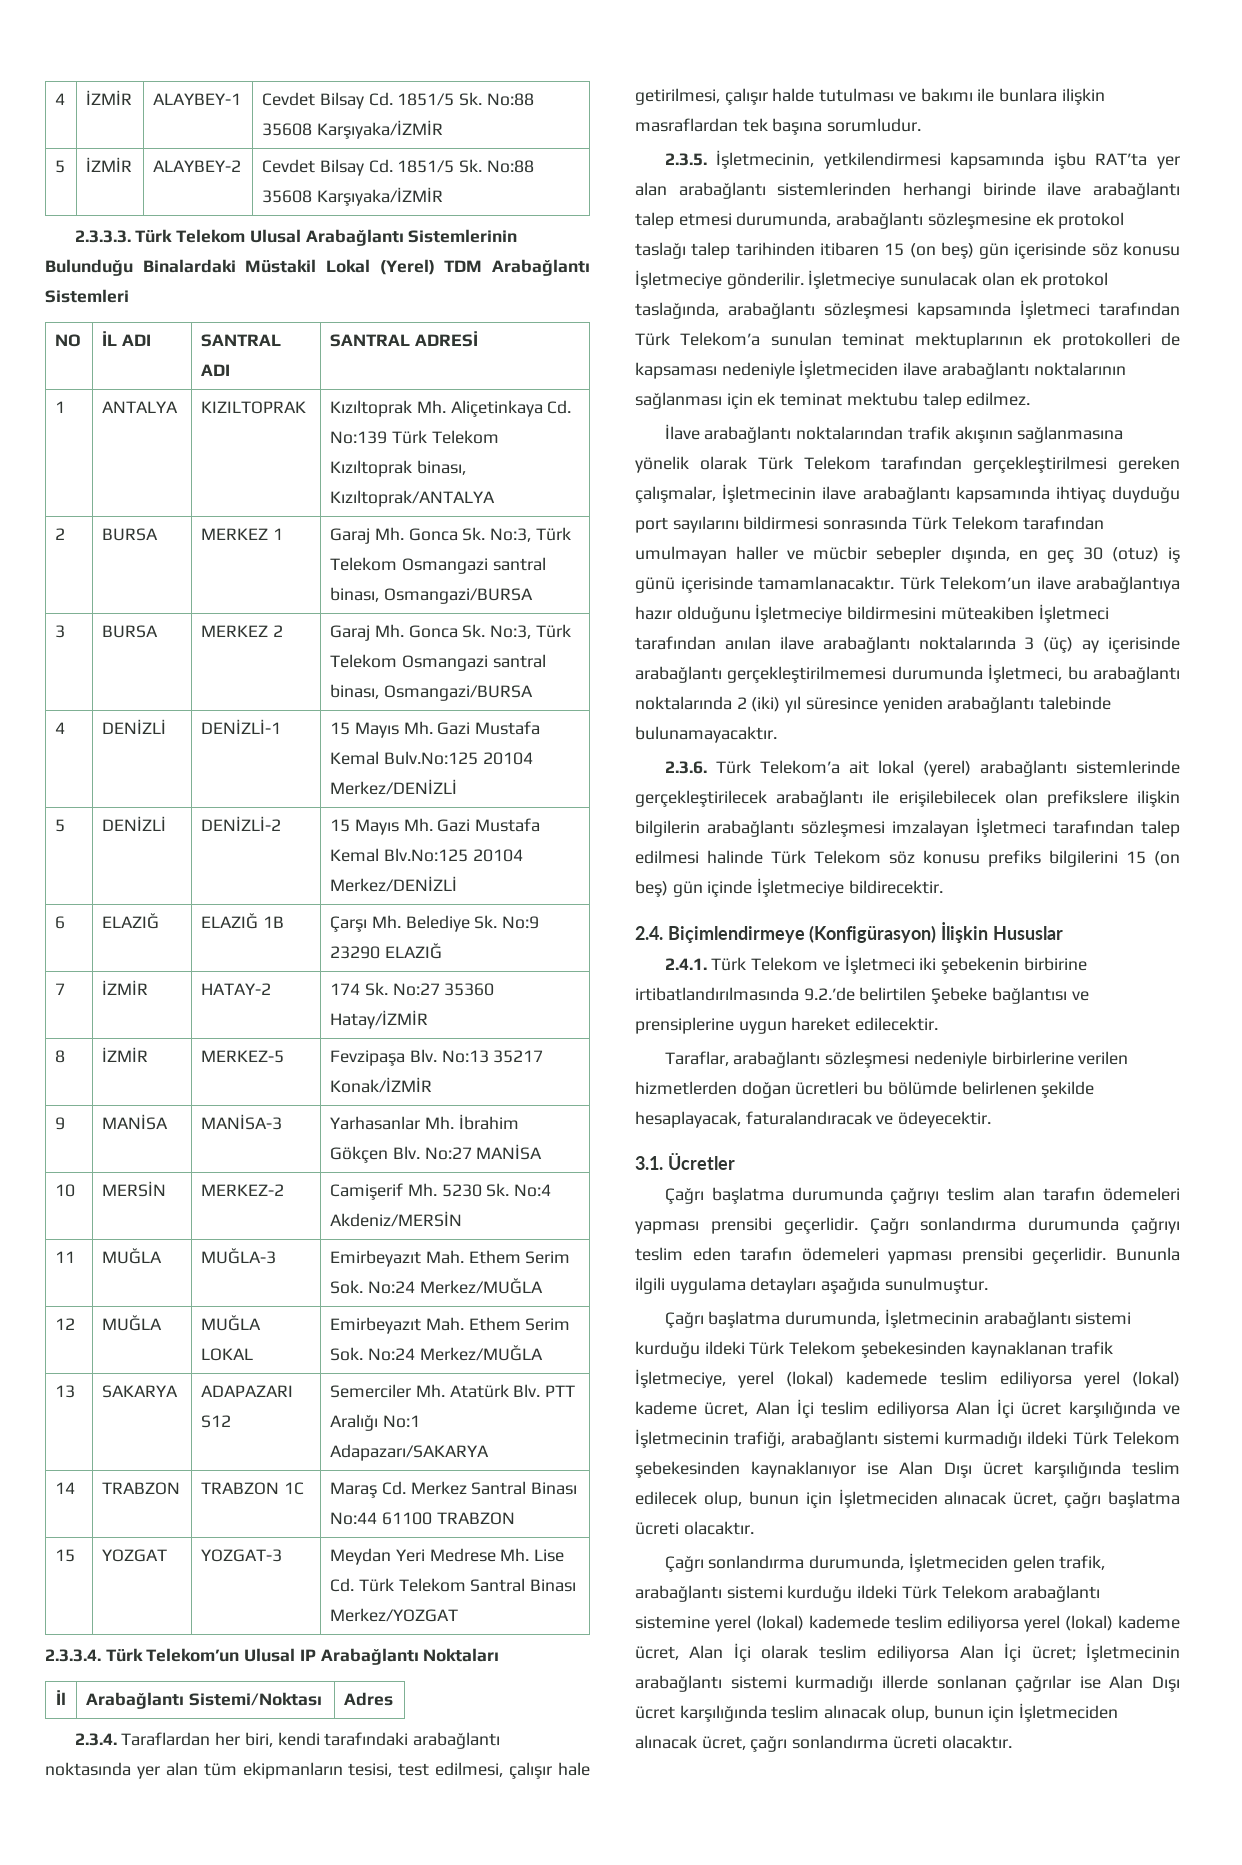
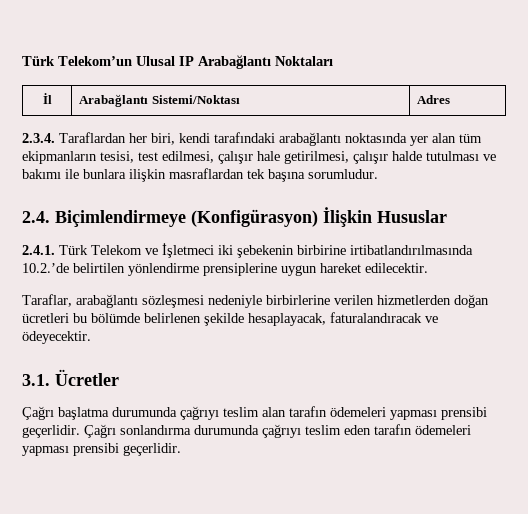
[55,93,66,105] [86,90,133,105] [153,93,242,105] [262,92,534,109] [262,120,443,139] [55,160,66,173] [86,157,133,172] [153,160,242,172] [262,159,534,176] [262,187,443,206] [74,229,518,246] [45,259,590,276] [45,289,129,303] [55,334,82,347] [102,331,151,346] [201,334,282,347] [201,364,231,376] [330,331,478,347] [55,401,66,413] [102,401,179,413] [201,401,307,414] [330,400,572,417] [330,430,499,444] [330,460,466,477] [330,490,496,507] [55,528,66,540] [102,528,159,541] [201,528,283,540] [330,527,571,544] [330,557,546,574] [330,587,533,604] [55,625,66,638] [102,625,159,638] [201,625,283,637] [330,624,571,641] [330,654,546,671] [330,684,533,701] [55,722,66,734] [102,719,167,734] [201,719,282,734] [330,721,540,738] [330,751,533,765] [330,779,458,795] [55,819,66,832] [102,816,167,831] [201,816,282,831] [330,818,540,835] [330,848,523,862] [330,876,458,892] [55,916,66,929] [102,913,160,929] [201,913,284,929] [330,915,539,932] [330,943,442,959] [55,983,66,995] [102,980,149,995] [201,983,272,995] [330,982,495,996] [330,1010,429,1029] [55,1050,66,1063] [102,1047,149,1062] [201,1050,285,1063] [330,1049,544,1066] [330,1077,433,1093] [55,1117,66,1130] [102,1114,169,1130] [201,1114,283,1130] [330,1114,519,1130] [330,1144,543,1163] [55,1184,76,1197] [102,1181,167,1197] [201,1184,285,1196] [330,1183,551,1200] [330,1211,463,1227] [55,1251,76,1263] [102,1248,163,1264] [201,1248,277,1264] [330,1250,571,1267] [330,1278,543,1294] [55,1318,76,1330] [102,1315,163,1331] [201,1315,262,1331] [201,1348,254,1361] [330,1317,571,1334] [330,1345,543,1361] [55,1385,76,1398] [102,1385,179,1398] [201,1385,294,1397] [201,1415,232,1428] [330,1384,575,1398] [330,1414,420,1431] [330,1444,490,1461] [55,1482,76,1494] [102,1482,181,1495] [201,1482,304,1495] [330,1481,577,1498] [330,1512,515,1525] [55,1549,76,1562] [102,1549,168,1562] [201,1549,283,1562] [330,1548,564,1565] [330,1578,576,1592] [330,1608,459,1622] [45,1649,101,1662] 4 | İZMİR | ALAYBEY-1 | Cevdet Bilsay Cd. 1851/5 Sk. No:88 35608 Karşıyaka/İZMİR // 5 | İZMİR | ALAYBEY-2 | Cevdet Bilsay Cd. 1851/5 Sk. No:88 35608 Karşıyaka/İZMİR // 2.3.3.3. Türk Telekom Ulusal Arabağlantı Sistemlerinin Bulunduğu Binalardaki Müstakil Lokal (Yerel) TDM Arabağlantı Sistemleri // NO | İL ADI | SANTRAL ADI | SANTRAL ADRESİ // 1 | ANTALYA | KIZILTOPRAK | Kızıltoprak Mh. Aliçetinkaya Cd. No:139 Türk Telekom Kızıltoprak binası, Kızıltoprak/ANTALYA // 2 | BURSA | MERKEZ 1 | Garaj Mh. Gonca Sk. No:3, Türk Telekom Osmangazi santral binası, Osmangazi/BURSA // 3 | BURSA | MERKEZ 2 | Garaj Mh. Gonca Sk. No:3, Türk Telekom Osmangazi santral binası, Osmangazi/BURSA // 4 | DENİZLİ | DENİZLİ-1 | 15 Mayıs Mh. Gazi Mustafa Kemal Bulv.No:125 20104 Merkez/DENİZLİ // 5 | DENİZLİ | DENİZLİ-2 | 15 Mayıs Mh. Gazi Mustafa Kemal Blv.No:125 20104 Merkez/DENİZLİ // 6 | ELAZIĞ | ELAZIĞ 1B | Çarşı Mh. Belediye Sk. No:9 23290 ELAZIĞ // 7 | İZMİR | HATAY-2 | 174 Sk. No:27 35360 Hatay/İZMİR // 8 | İZMİR | MERKEZ-5 | Fevzipaşa Blv. No:13 35217 Konak/İZMİR // 9 | MANİSA | MANİSA-3 | Yarhasanlar Mh. İbrahim Gökçen Blv. No:27 MANİSA // 10 | MERSİN | MERKEZ-2 | Camişerif Mh. 5230 Sk. No:4 Akdeniz/MERSİN // 11 | MUĞLA | MUĞLA-3 | Emirbeyazıt Mah. Ethem Serim Sok. No:24 Merkez/MUĞLA // 12 | MUĞLA | MUĞLA LOKAL | Emirbeyazıt Mah. Ethem Serim Sok. No:24 Merkez/MUĞLA // 13 | SAKARYA | ADAPAZARI S12 | Semerciler Mh. Atatürk Blv. PTT Aralığı No:1 Adapazarı/SAKARYA // 14 | TRABZON | TRABZON 1C | Maraş Cd. Merkez Santral Binası No:44 61100 TRABZON // 15 | YOZGAT | YOZGAT-3 | Meydan Yeri Medrese Mh. Lise Cd. Türk Telekom Santral Binası Merkez/YOZGAT // 2.3.3.4. -> (22, 61) none
[664,150,1180,169] [635,182,1180,199] [635,212,1125,229] [635,242,1180,259] [635,270,1109,289] [635,300,1180,319] [635,332,1180,349] [635,360,1126,379] [635,392,1031,409] [664,424,1124,443] [635,456,1180,473] [635,484,1180,503] [635,516,1105,533] [635,546,1180,563] [635,576,1180,593] [635,604,1109,623] [635,636,1180,653] [635,664,1180,683] [635,696,1112,713] [635,726,777,743] [664,760,1180,777] [635,790,1180,807] [635,818,1180,837] [635,850,1180,867] [635,878,943,897] // 2.3.5. İşletmecinin, yetkilendirmesi kapsamında işbu RAT’ta yer alan arabağlantı sistemlerinden herhangi birinde ilave arabağlantı talep etmesi durumunda, arabağlantı sözleşmesine ek protokol taslağı talep tarihinden itibaren 15 (on beş) gün içerisinde söz konusu İşletmeciye gönderilir. İşletmeciye sunulacak olan ek protokol taslağında, arabağlantı sözleşmesi kapsamında İşletmeci tarafından Türk Telekom’a sunulan teminat mektuplarının ek protokolleri de kapsaması nedeniyle İşletmeciden ilave arabağlantı noktalarının sağlanması için ek teminat mektubu talep edilmez. // İlave arabağlantı noktalarından trafik akışının sağlanmasına yönelik olarak Türk Telekom tarafından gerçekleştirilmesi gereken çalışmalar, İşletmecinin ilave arabağlantı kapsamında ihtiyaç duyduğu port sayılarını bildirmesi sonrasında Türk Telekom tarafından umulmayan haller ve mücbir sebepler dışında, en geç 30 (otuz) iş günü içerisinde tamamlanacaktır. Türk Telekom’un ilave arabağlantıya hazır olduğunu İşletmeciye bildirmesini müteakiben İşletmeci tarafından anılan ilave arabağlantı noktalarında 3 (üç) ay içerisinde arabağlantı gerçekleştirilmemesi durumunda İşletmeci, bu arabağlantı noktalarında 2 (iki) yıl süresince yeniden arabağlantı talebinde bulunamayacaktır. // 2.3.6. Türk Telekom’a ait lokal (yerel) arabağlantı sistemlerinde gerçekleştirilecek arabağlantı ile erişilebilecek olan prefikslere ilişkin bilgilerin arabağlantı sözleşmesi imzalayan İşletmeci tarafından talep edilmesi halinde Türk Telekom söz konusu prefiks bilgilerini 15 (on beş) gün içinde İşletmeciye bildirecektir. -> (378, 174) none
[803,987,1089,1004] 9.2.’de belirtilen Şebeke bağlantısı ve -> [22,263,199,276] 10.2.’de belirtilen yönlendirme
[1116,1247,1180,1261] [635,1277,988,1294] [664,1309,1132,1328] [635,1341,1114,1358] [635,1369,1180,1388] [635,1399,1180,1418] [635,1429,1180,1448] [635,1461,1180,1478] [635,1489,1180,1508] [635,1521,754,1535] [664,1553,1106,1572] [635,1585,1101,1602] [635,1615,1180,1632] [635,1643,1180,1662] [635,1675,1180,1692] [635,1703,1119,1722] [635,1735,1012,1752] Bununla ilgili uygulama detayları aşağıda sunulmuştur. // Çağrı başlatma durumunda, İşletmecinin arabağlantı sistemi kurduğu ildeki Türk Telekom şebekesinden kaynaklanan trafik İşletmeciye, yerel (lokal) kademede teslim ediliyorsa yerel (lokal) kademe ücret, Alan İçi teslim ediliyorsa Alan İçi ücret karşılığında ve İşletmecinin trafiği, arabağlantı sistemi kurmadığı ildeki Türk Telekom şebekesinden kaynaklanıyor ise Alan Dışı ücret karşılığında teslim edilecek olup, bunun için İşletmeciden alınacak ücret, çağrı başlatma ücreti olacaktır. // Çağrı sonlandırma durumunda, İşletmeciden gelen trafik, arabağlantı sistemi kurduğu ildeki Türk Telekom arabağlantı sistemine yerel (lokal) kademede teslim ediliyorsa yerel (lokal) kademe ücret, Alan İçi olarak teslim ediliyorsa Alan İçi ücret; İşletmecinin arabağlantı sistemi kurmadığı illerde sonlanan çağrılar ise Alan Dışı ücret karşılığında teslim alınacak olup, bunun için İşletmeciden alınacak ücret, çağrı sonlandırma ücreti olacaktır. -> (181, 449) none

